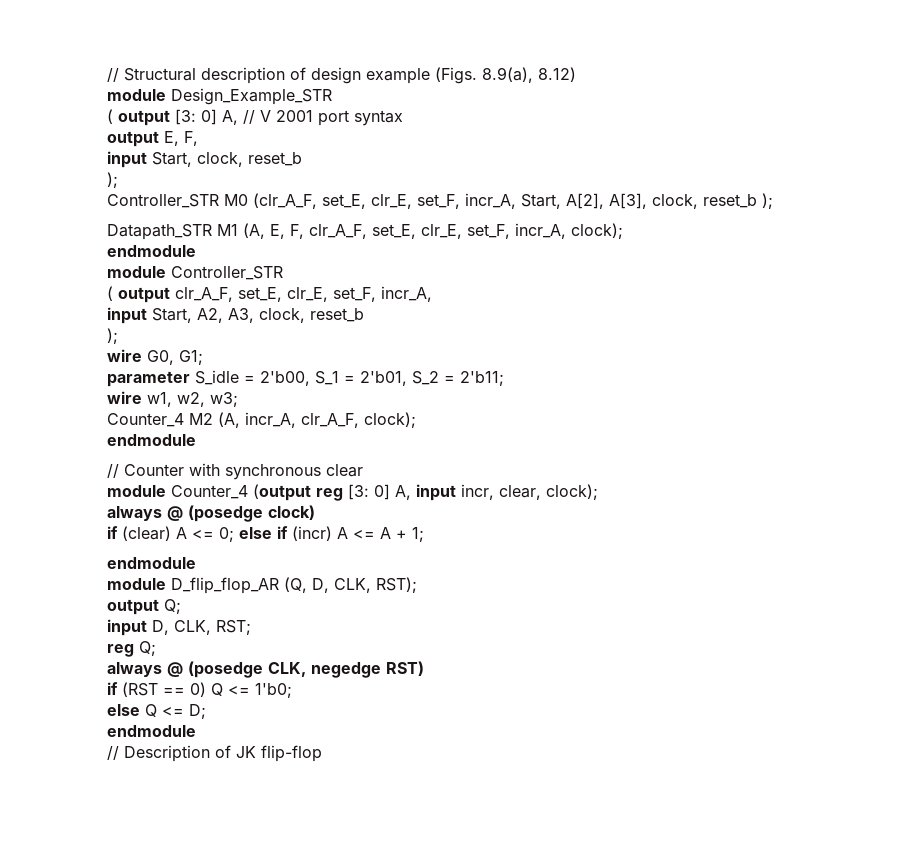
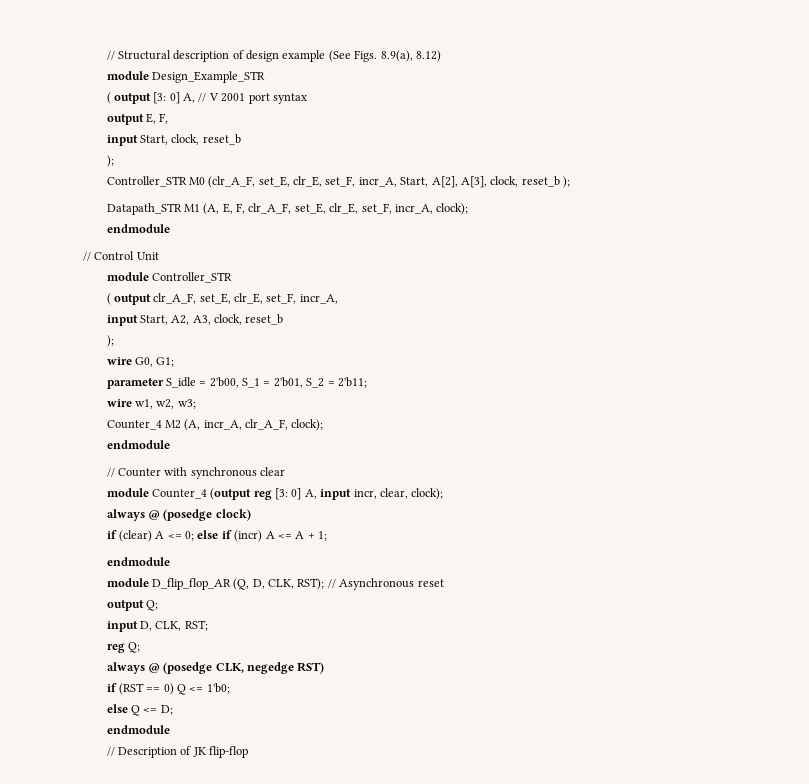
[435,67,478,84] (Figs. -> [328,50,378,62] (See Figs.
(197, 251) none -> [82,251,159,261] // // Control Unit
(418, 585) none -> [327,578,444,590] // Asynchronous reset

